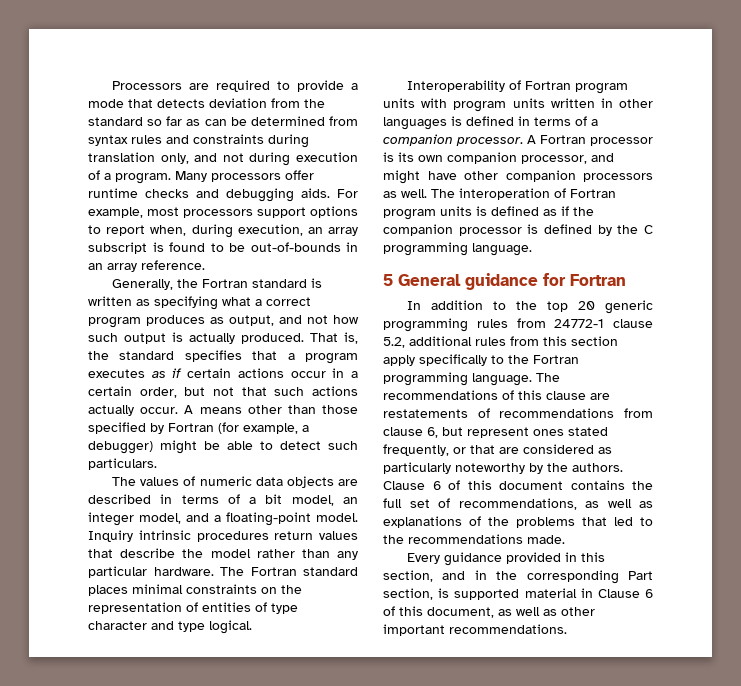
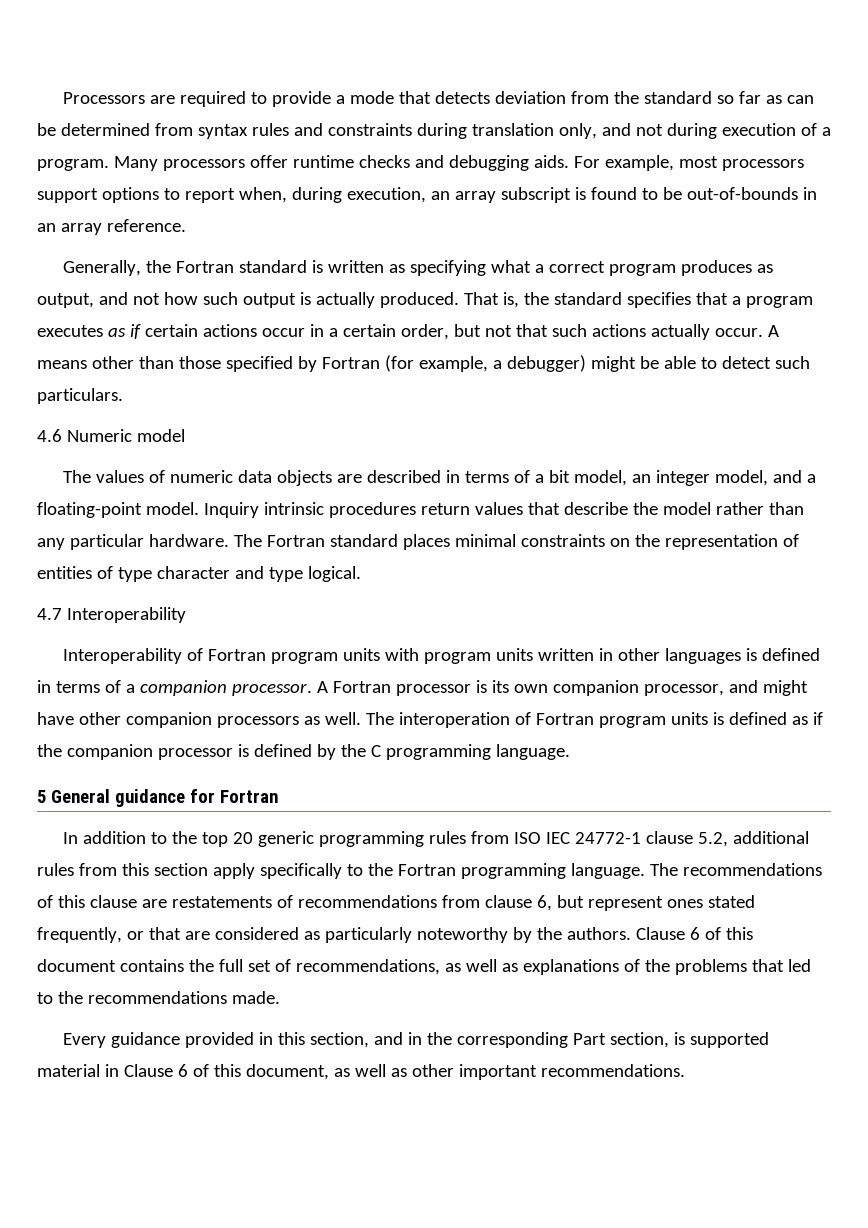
(157, 464) none -> [37,429,185,442] // 4.6 Numeric model
(252, 627) none -> [37,607,186,623] // 4.7 Interoperability
(546, 323) none -> [514,832,571,844] ISO IEC

